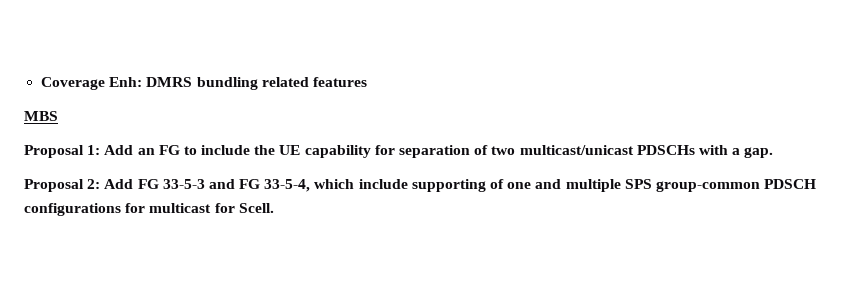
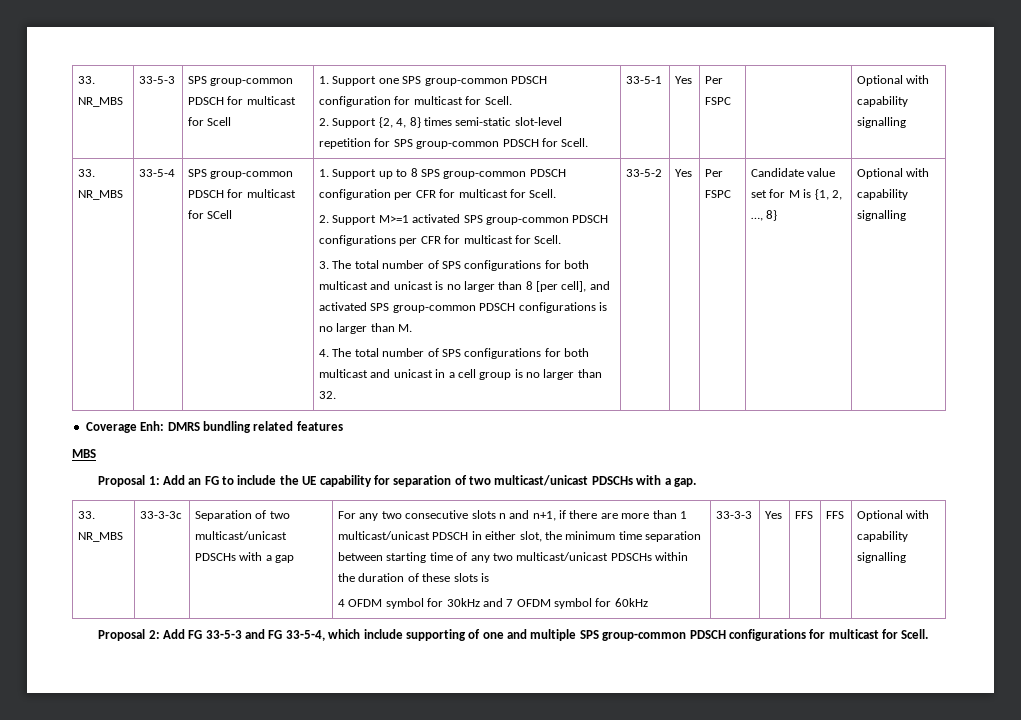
(41, 83) none -> [77,76,95,84] [77,97,123,107] [138,76,175,84] [187,76,294,86] [187,96,296,105] [187,117,232,126] [318,76,547,86] [318,96,512,107] [318,117,562,128] [318,138,589,149] [625,76,662,84] [674,76,692,84] [704,76,723,84] [704,97,731,105] [856,75,930,86] [856,96,908,107] [856,117,906,128] [77,169,95,177] [77,190,123,200] [138,169,175,177] [187,169,294,179] [187,189,296,198] [187,210,233,219] [318,168,566,179] [318,189,557,200] [318,214,609,225] [318,235,562,246] [318,260,589,271] [318,281,610,292] [318,302,607,313] [318,323,413,334] [318,348,589,359] [318,369,602,380] [318,391,336,399] [625,169,662,177] [674,169,692,177] [704,169,723,177] [704,190,731,198] [750,168,836,177] [750,189,842,200] [750,210,778,221] [856,168,930,179] [856,189,908,200] [856,210,906,221] 33. NR_MBS | 33-5-3 | SPS group-common PDSCH for multicast for Scell | 1. Support one SPS group-common PDSCH configuration for multicast for Scell. // 2. Support {2, 4, 8} times semi-static slot-level repetition for SPS group-common PDSCH for Scell. | 33-5-1 | Yes | Per FSPC | | Optional with capability signalling // 33. NR_MBS | 33-5-4 | SPS group-common PDSCH for multicast for SCell | 1. Support up to 8 SPS group-common PDSCH configuration per CFR for multicast for Scell. // 2. Support M>=1 activated SPS group-common PDSCH configurations per CFR for multicast for Scell. // 3. The total number of SPS configurations for both multicast and unicast is no larger than 8 [per cell], and activated SPS group-common PDSCH configurations is no larger than M. // 4. The total number of SPS configurations for both multicast and unicast in a cell group is no larger than 32. | 33-5-2 | Yes | Per FSPC | Candidate value set for M is {1, 2, …, 8} | Optional with capability signalling //
(774, 152) none -> [77,511,95,519] [77,532,123,542] [139,511,182,519] [194,510,290,521] [194,531,287,540] [194,552,295,563] [337,510,687,521] [337,531,701,542] [337,552,688,563] [337,573,489,582] [337,598,648,609] [715,511,752,519] [764,511,782,519] [794,511,813,519] [825,511,844,519] [856,510,930,521] [856,531,908,542] [856,552,906,563] // 33. NR_MBS | 33-3-3c | Separation of two multicast/unicast PDSCHs with a gap | For any two consecutive slots n and n+1, if there are more than 1 multicast/unicast PDSCH in either slot, the minimum time separation between starting time of any two multicast/unicast PDSCHs within the duration of these slots is // 4 OFDM symbol for 30kHz and 7 OFDM symbol for 60kHz | 33-3-3 | Yes | FFS | FFS | Optional with capability signalling

